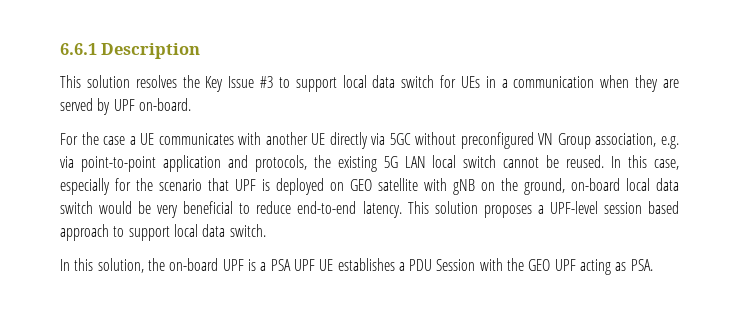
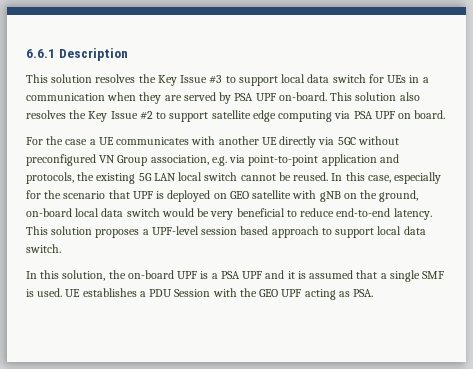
(111, 106) none -> [234,93,254,101] PSA
(191, 104) none -> [330,92,420,101] [26,110,446,122] This solution also resolves the Key Issue #2 to support satellite edge computing via PSA UPF on board.
(315, 265) none -> [265,270,445,282] [26,288,63,297] and it is assumed that a single SMF is used.

